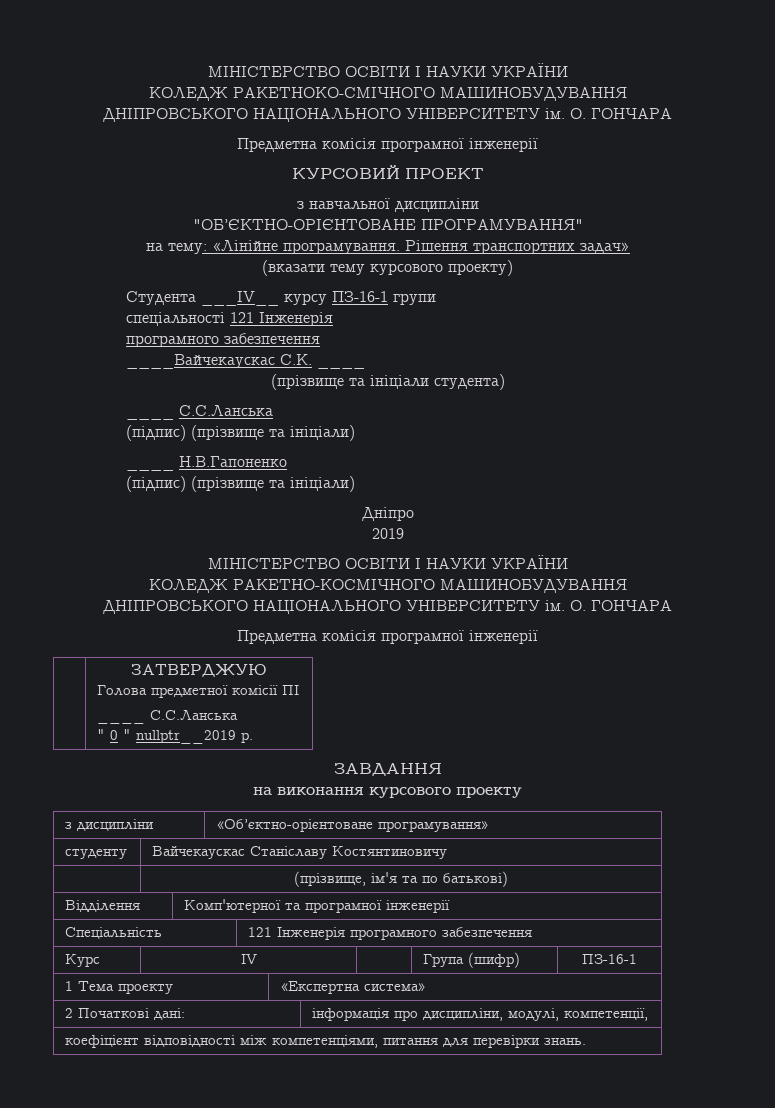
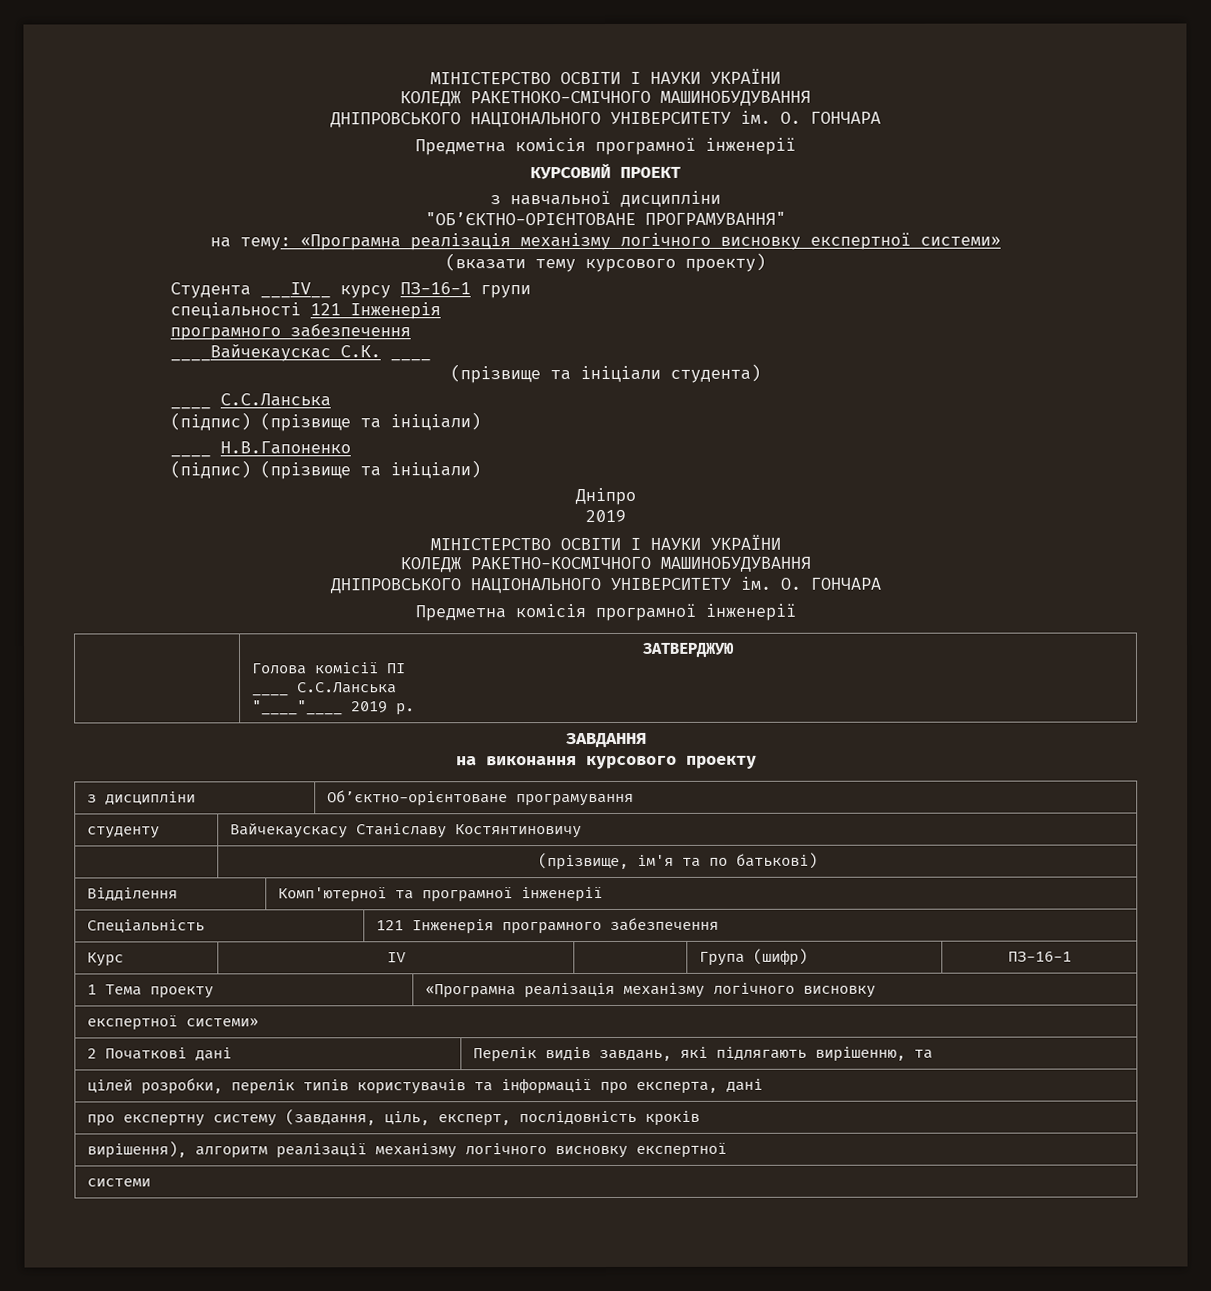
[211,240,630,254] «Лінійне програмування. Рішення транспортних задач» -> [299,232,1001,251] «Програмна реалізація механізму логічного висновку експертної системи»
[151,685,229,698] предметної -> (307, 669) none
[97,729,237,744] " 0 " nullptr__2019 -> [251,700,388,716] "____"____ 2019
[216,819,490,832] «Об’єктно-орієнтоване програмування» -> [326,790,634,807] Об’єктно-орієнтоване програмування
[152,846,246,859] Вайчекаускас -> [229,823,348,839] Вайчекаускасу
[280,981,427,994] [65,1008,186,1020] [312,1008,649,1021] [65,1035,587,1048] «Експертна система» // 2 Початкові дані: | інформація про дисципліни, модулі, компетенції, // коефіцієнт відповідності між компетенціями, питання для перевірки знань. -> [424,982,876,999] [86,1015,259,1031] [86,1047,232,1061] [472,1046,933,1063] [86,1078,763,1095] [86,1109,700,1127] [86,1141,727,1159] [86,1178,151,1187] «Програмна реалізація механізму логічного висновку // експертної системи» // 2 Початкові дані | Перелік видів завдань, які підлягають вирішенню, та // цілей розробки, перелік типів користувачів та інформації про експерта, дані // про експертну систему (завдання, ціль, експерт, послідовність кроків // вирішення), алгоритм реалізації механізму логічного висновку експертної // системи

